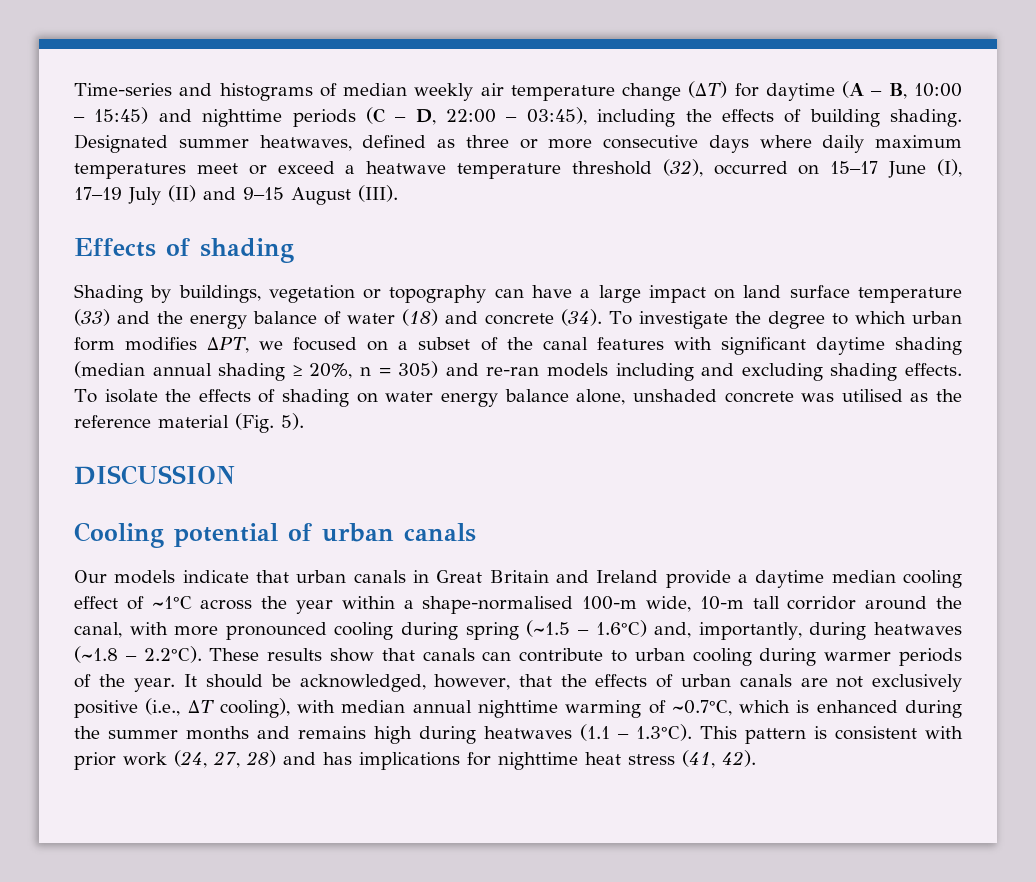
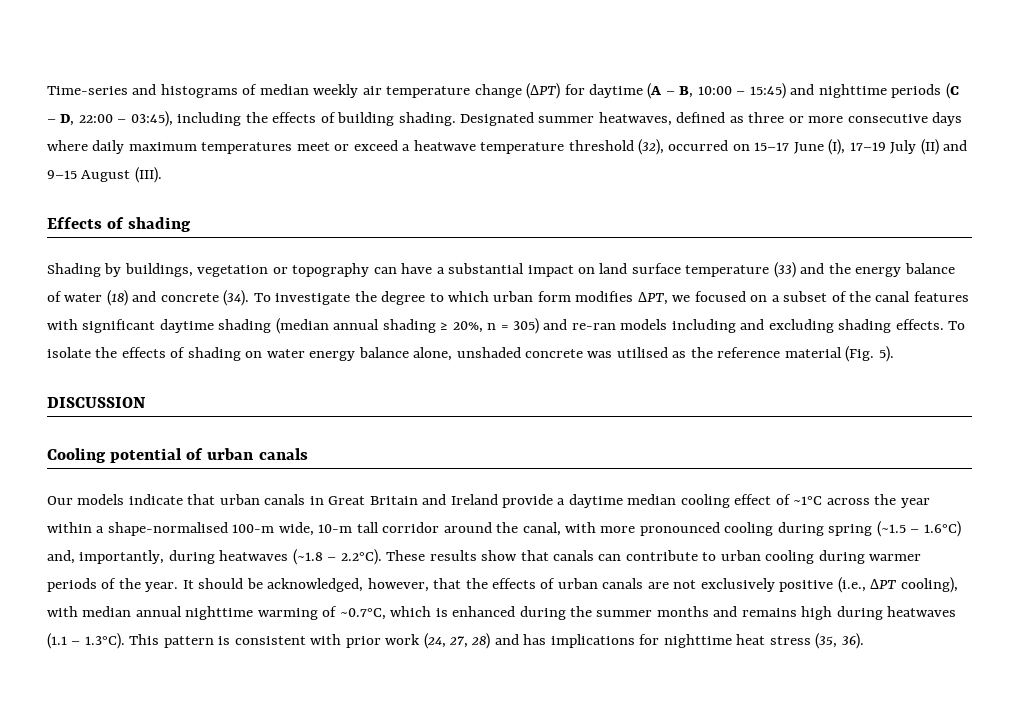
[688,81,728,98] (ΔT) -> [526,83,561,99] (ΔPT)
[598,285,641,303] large -> [448,263,525,274] substantial
[187,700,214,713] ΔT -> [870,579,897,589] ΔPT
[682,750,756,768] (41, 42). -> [815,633,864,649] (35, 36).

